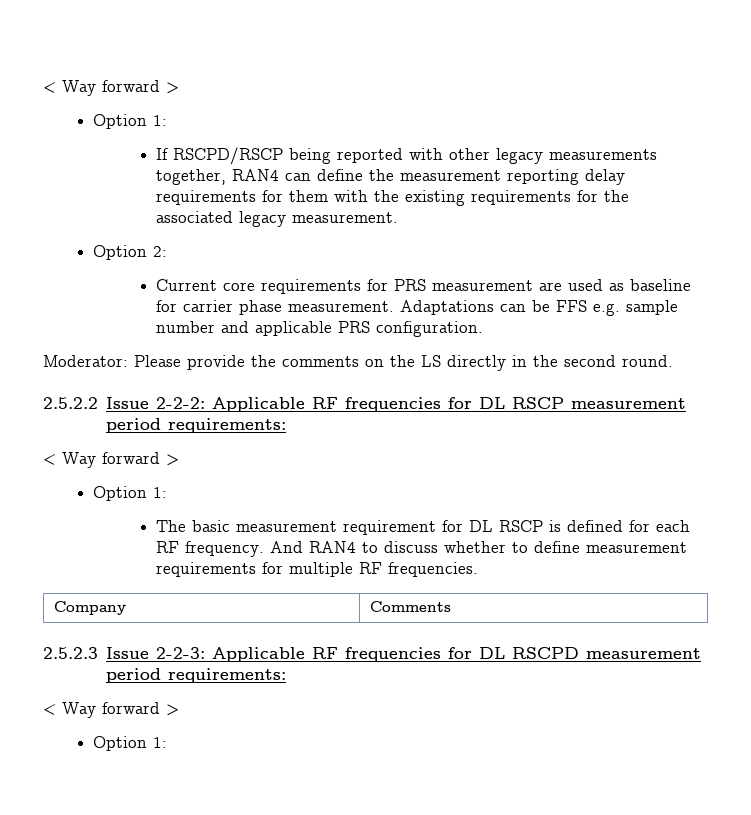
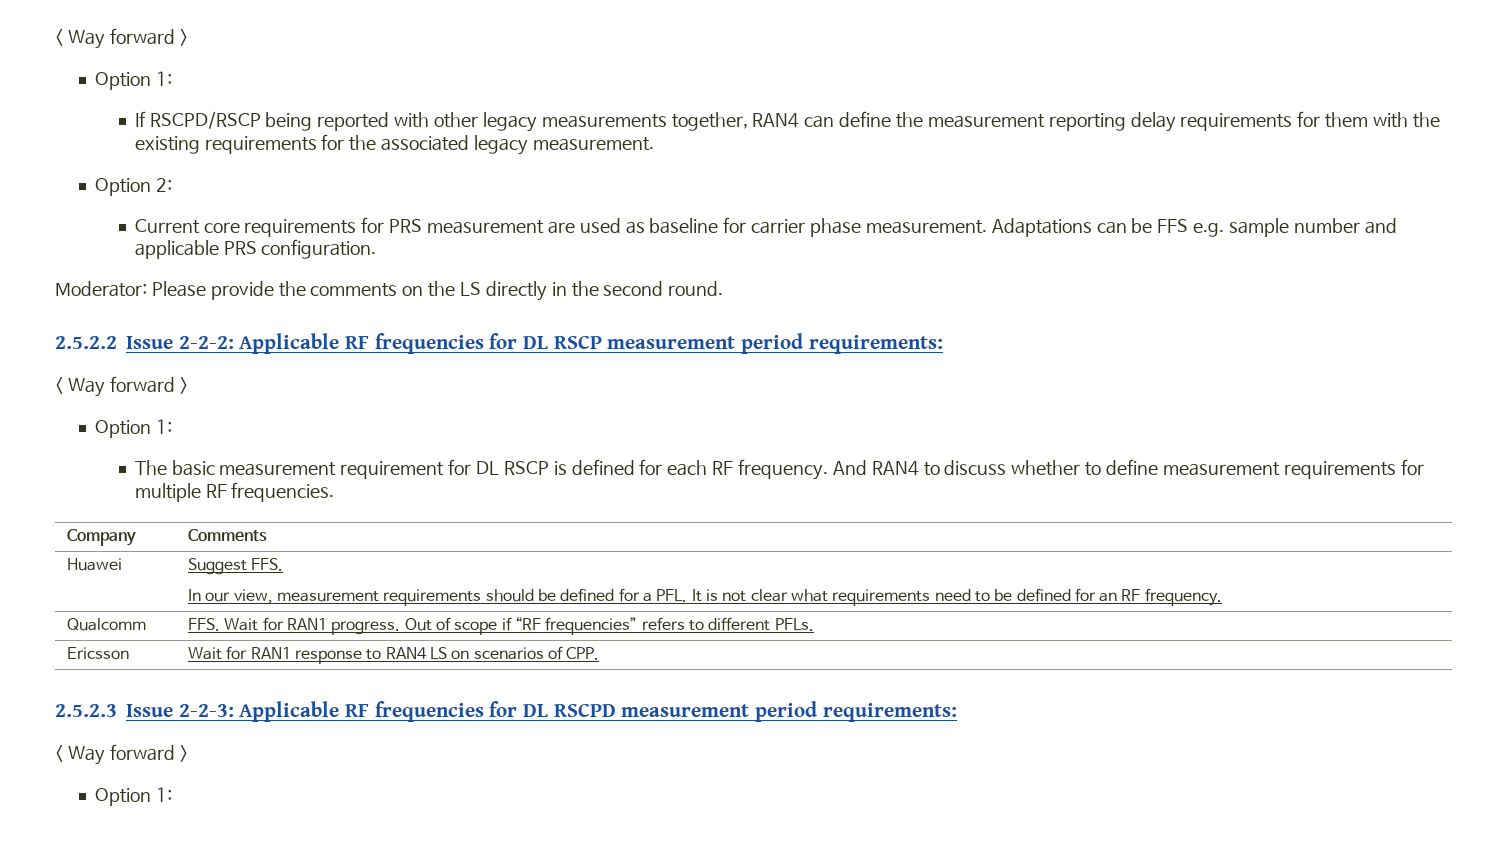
(451, 606) none -> [67,558,123,571] [188,558,284,575] [188,588,1222,606] [67,618,147,631] [188,617,814,635] [67,647,130,659] [188,646,600,664] // Huawei | Suggest FFS. // In our view, measurement requirements should be defined for a PFL. It is not clear what requirements need to be defined for an RF frequency. // Qualcomm | FFS. Wait for RAN1 progress. Out of scope if “RF frequencies” refers to different PFLs. // Ericsson | Wait for RAN1 response to RAN4 LS on scenarios of CPP.

